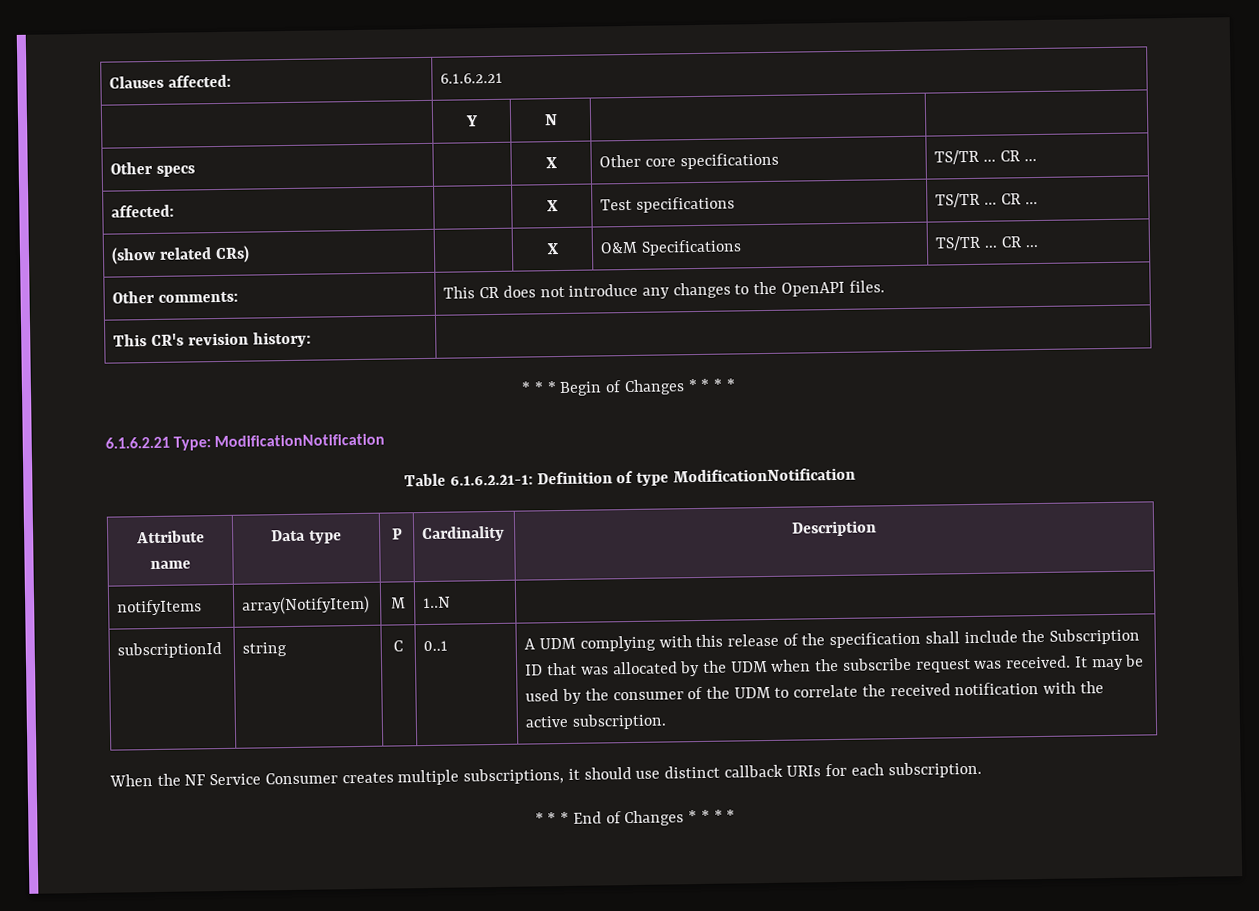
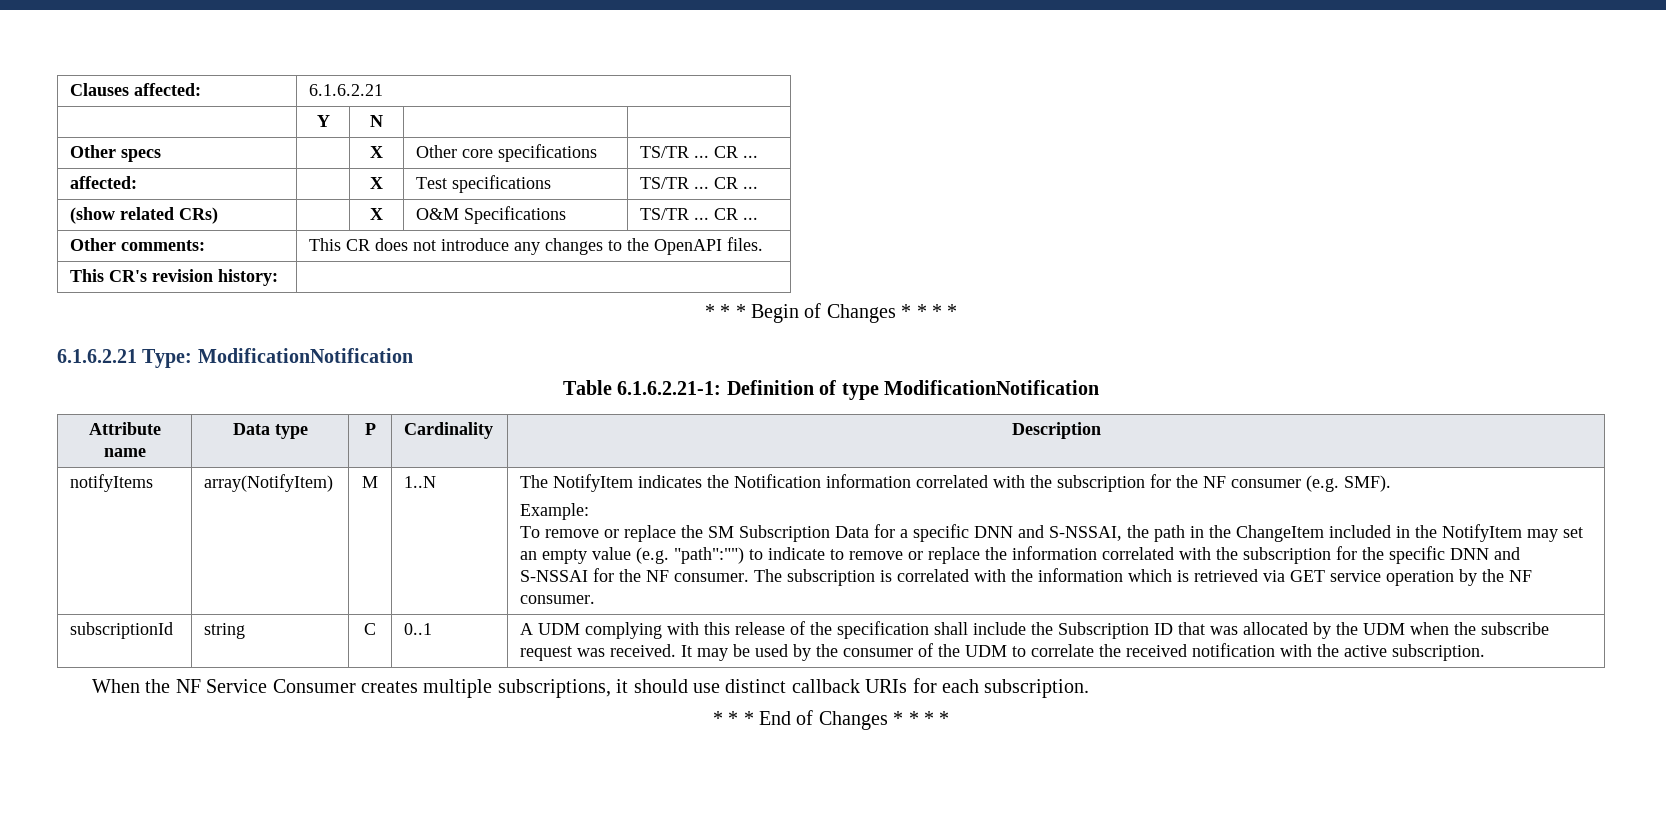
(452, 602) none -> [520,474,1392,492] [520,503,590,520] [520,524,1584,542] [520,546,1521,564] [520,568,1533,586] [520,595,596,604] The NotifyItem indicates the Notification information correlated with the subscription for the NF consumer (e.g. SMF). // Example: // To remove or replace the SM Subscription Data for a specific DNN and S-NSSAI, the path in the ChangeItem included in the NotifyItem may set an empty value (e.g. "path":"") to indicate to remove or replace the information correlated with the subscription for the specific DNN and S-NSSAI for the NF consumer. The subscription is correlated with the information which is retrieved via GET service operation by the NF consumer.

